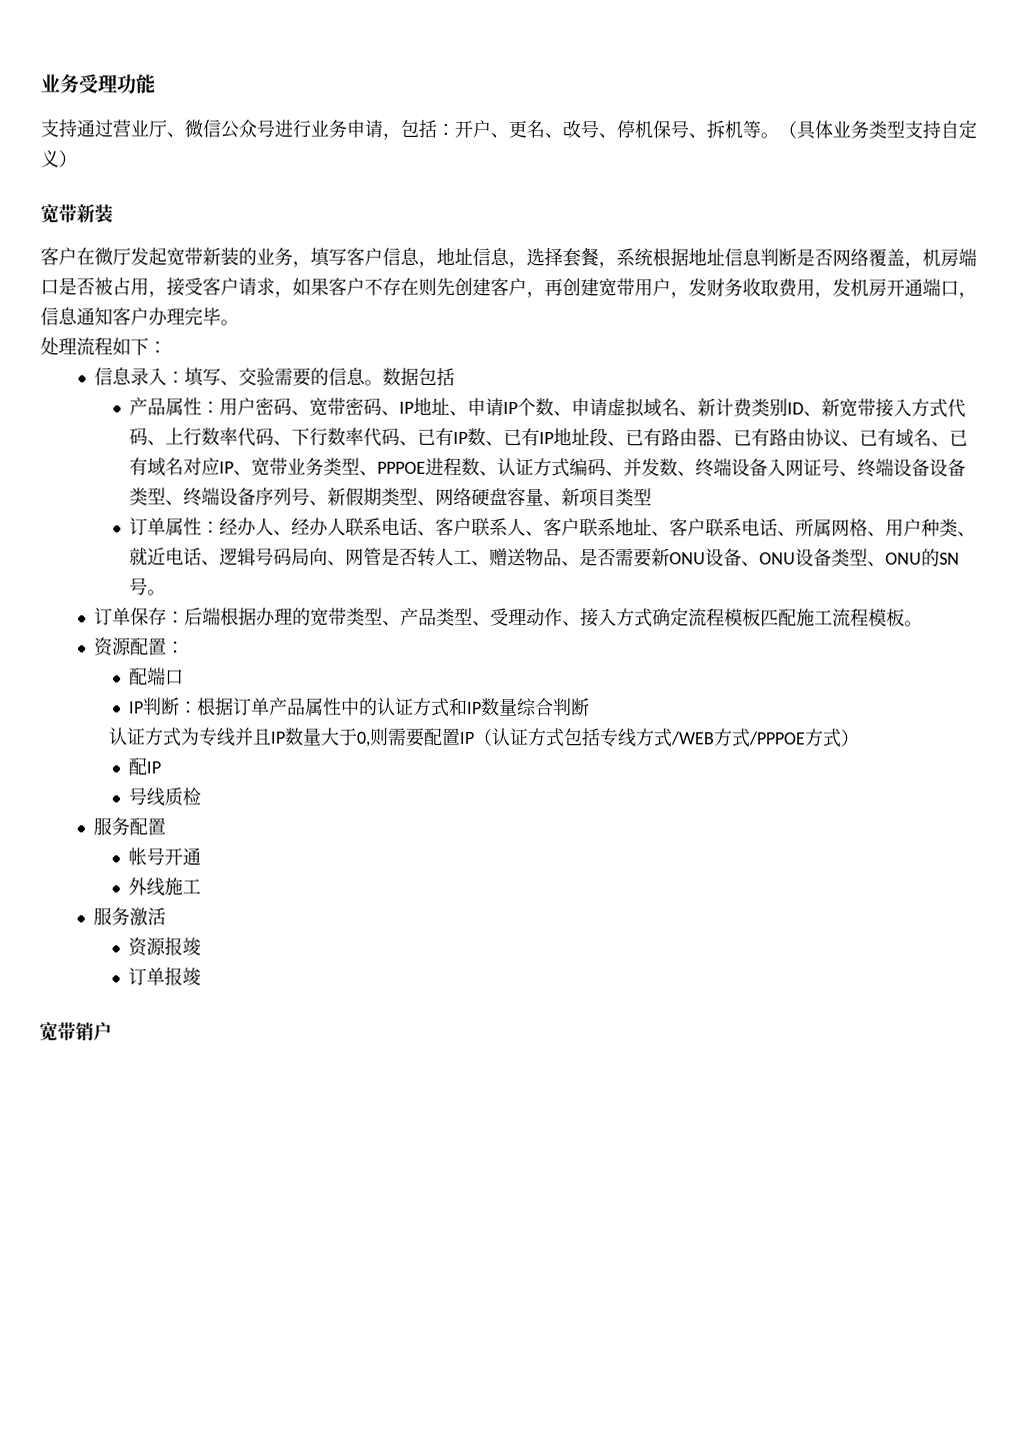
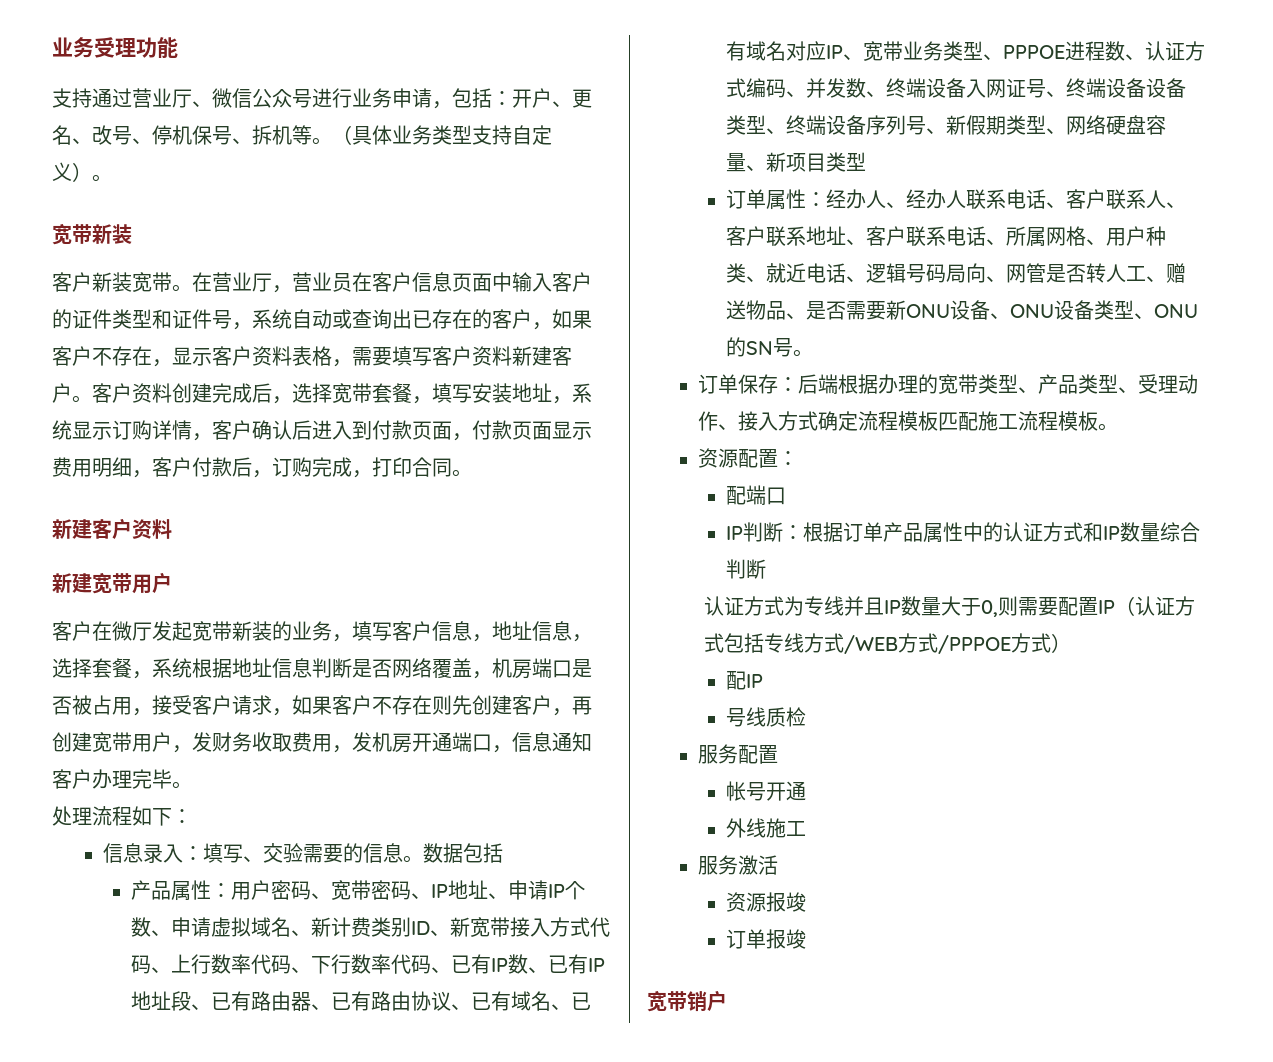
[40,203,113,224] // 宽带新装 -> [92,174,112,182] [52,223,132,245] [52,272,592,293] [52,309,592,330] [52,346,572,367] [52,383,592,404] [52,420,592,441] [52,457,472,478] [52,518,172,540] [52,572,172,594] 。 // 宽带新装 // 客户新装宽带。在营业厅，营业员在客户信息页面中输入客户的证件类型和证件号，系统自动或查询出已存在的客户，如果客户不存在，显示客户资料表格，需要填写客户资料新建客户。客户资料创建完成后，选择宽带套餐，填写安装地址，系统显示订购详情，客户确认后进入到付款页面，付款页面显示费用明细，客户付款后，订购完成，打印合同。 // 新建客户资料 // 新建宽带用户

